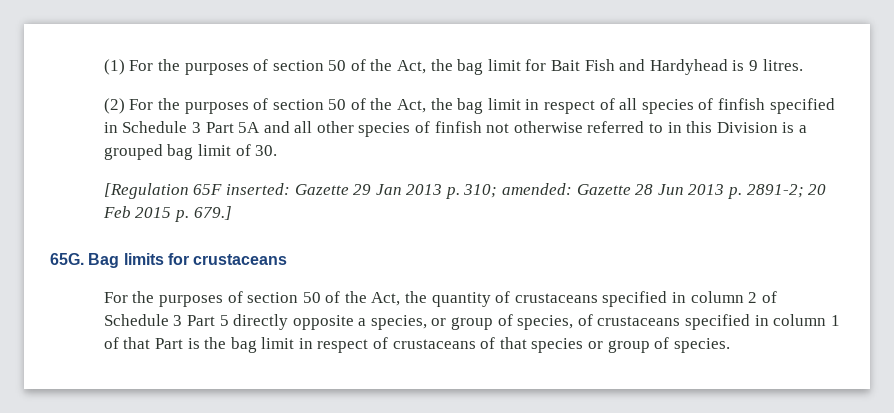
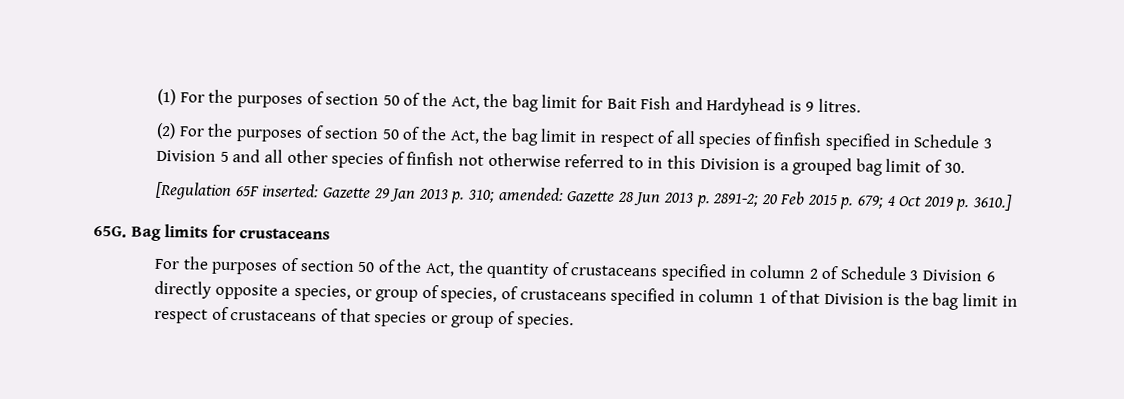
[205,122,261,133] Part 5A -> [156,149,229,162] Division 5
[193,206,232,220] 679.] -> [857,194,1013,212] 679; 4 Oct 2019 p. 3610.]
[186,315,229,326] Part 5 -> [922,269,995,282] Division 6
[154,338,183,349] Part -> [823,292,884,305] Division

